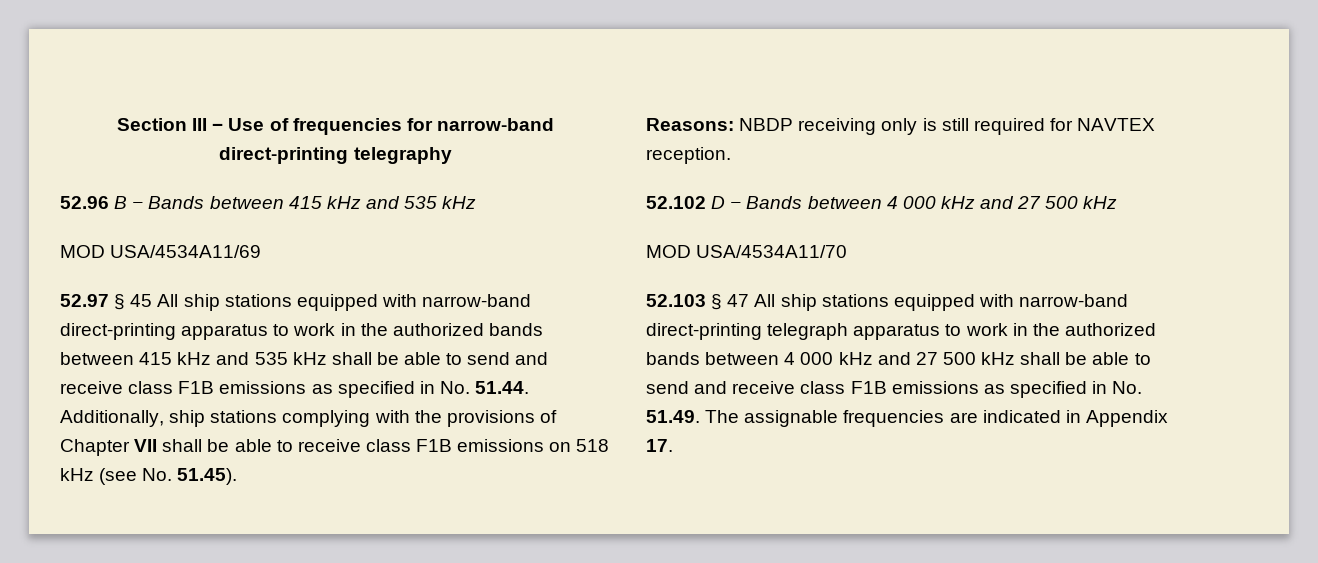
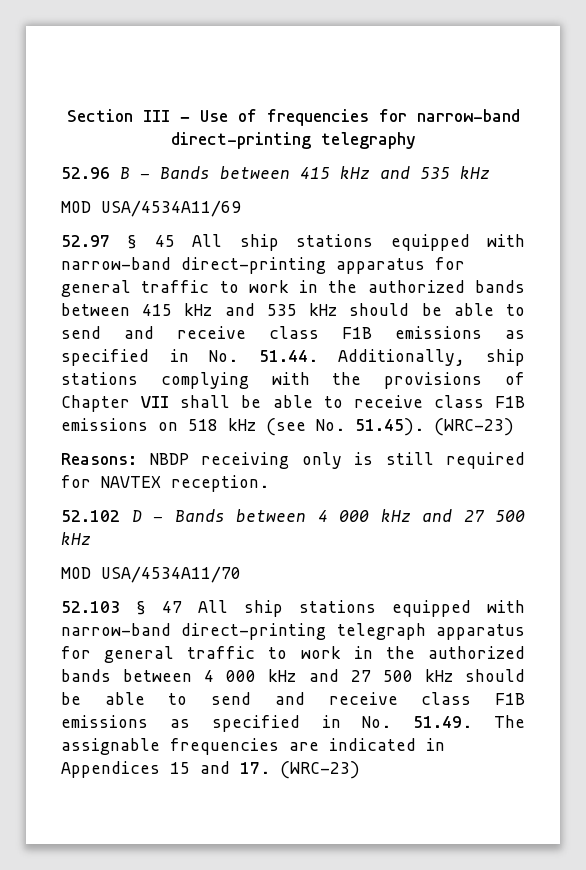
(269, 332) none -> [435,257,465,270] [61,280,210,297] for general traffic
[331,352,372,365] shall -> [349,303,410,316] should
(238, 476) none -> [434,418,514,436] (WRC-23)
(941, 332) none -> [61,646,256,663] for general traffic
[1020,352,1061,365] shall -> [464,669,525,682] should
[1085,410,1168,427] [646,439,673,452] Appendix 17. -> [61,761,360,779] Appendices 15 and 17. (WRC-23)

